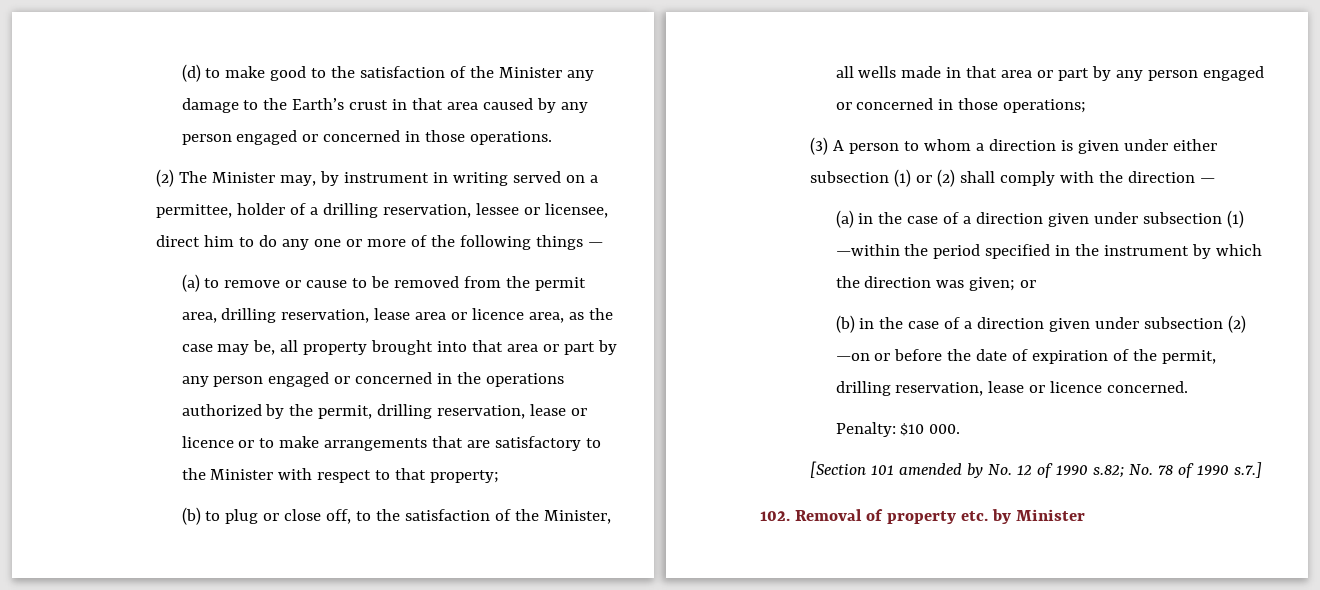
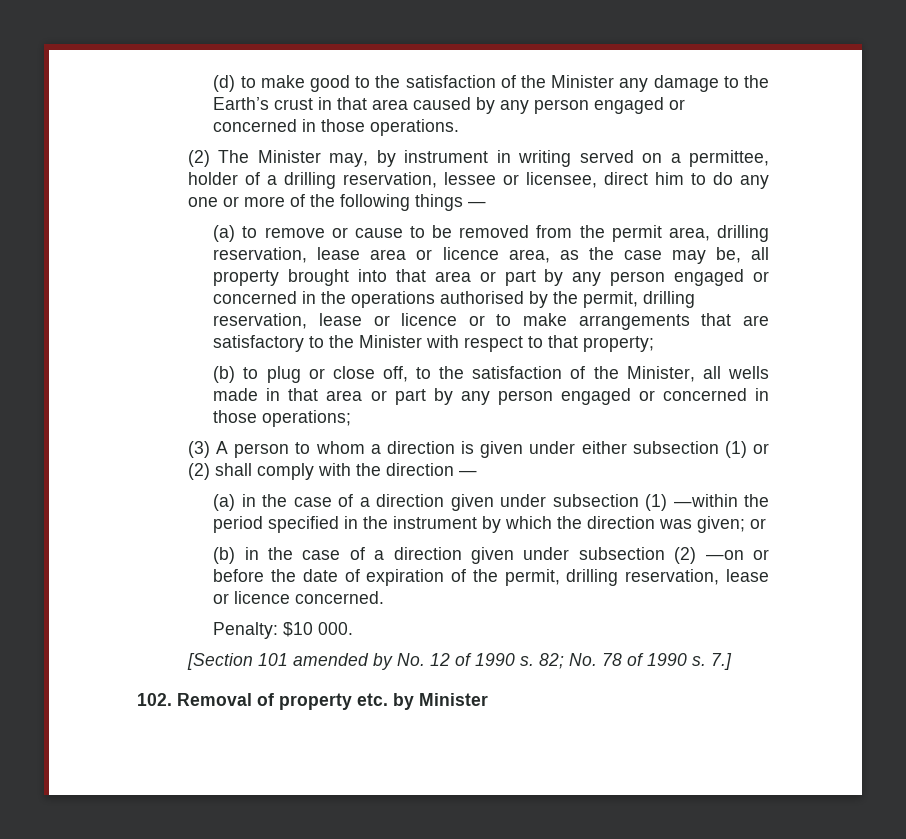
[181,404,262,416] authorized -> [440,291,525,304] authorised
[1093,465,1125,478] s.82; -> [519,653,564,669] s. 82;
[1234,462,1263,478] s.7.] -> [691,653,732,670] s. 7.]

